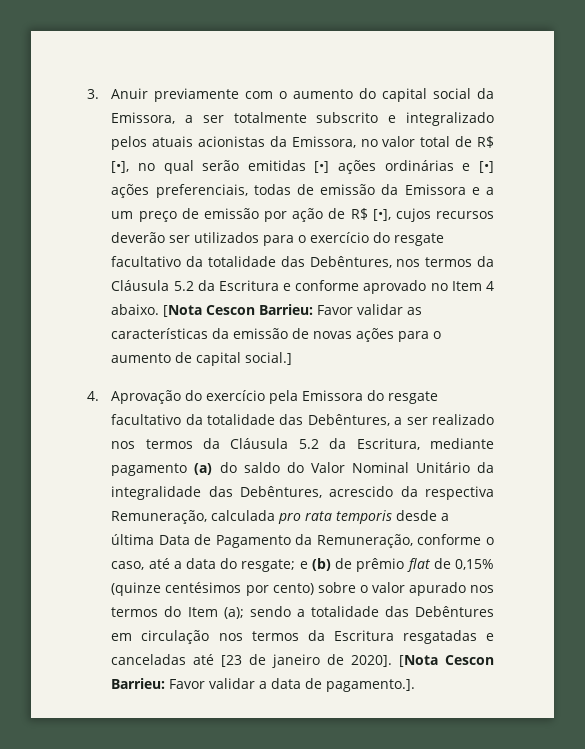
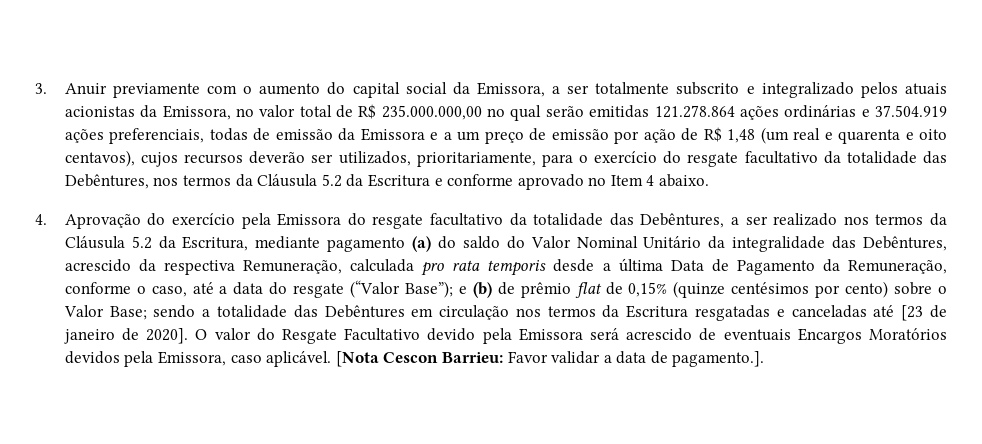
[111,161,130,173] [•], -> [381,105,482,120] 235.000.000,00
[314,161,330,173] [•] -> [654,105,735,118] 121.278.864
[479,161,494,173] [•] -> [875,105,947,117] 37.504.919
[372,209,391,221] [•], -> [727,127,948,144] [64,150,135,167] 1,48 (um real e quarenta e oito centavos),
[194,232,260,243] utilizados -> [338,151,536,167] utilizados, prioritariamente,
[163,304,423,317] [111,328,442,342] [111,352,293,366] [Nota Cescon Barrieu: Favor validar as características da emissão de novas ações para o aumento de capital social.] -> (710, 180) none
[241,559,296,572] resgate; -> [293,280,454,298] resgate (“Valor Base”);
[371,582,494,596] [111,606,244,619] valor apurado nos termos do Item (a); -> [63,305,147,320] Valor Base;
(393, 661) none -> [195,328,947,344] [64,351,332,367] O valor do Resgate Facultativo devido pela Emissora será acrescido de eventuais Encargos Moratórios devidos pela Emissora, caso aplicável.

